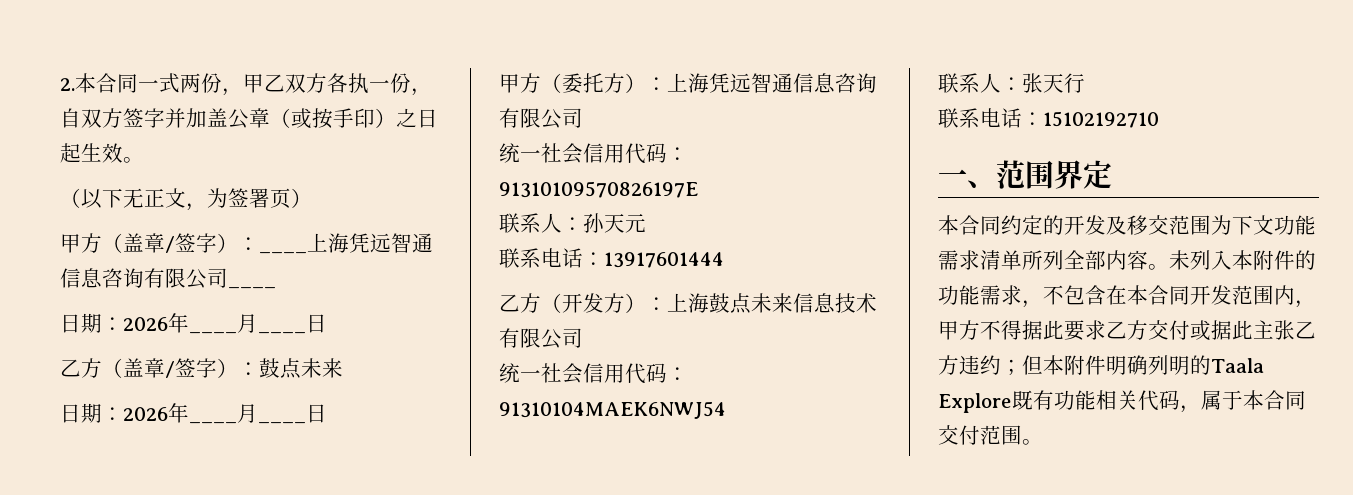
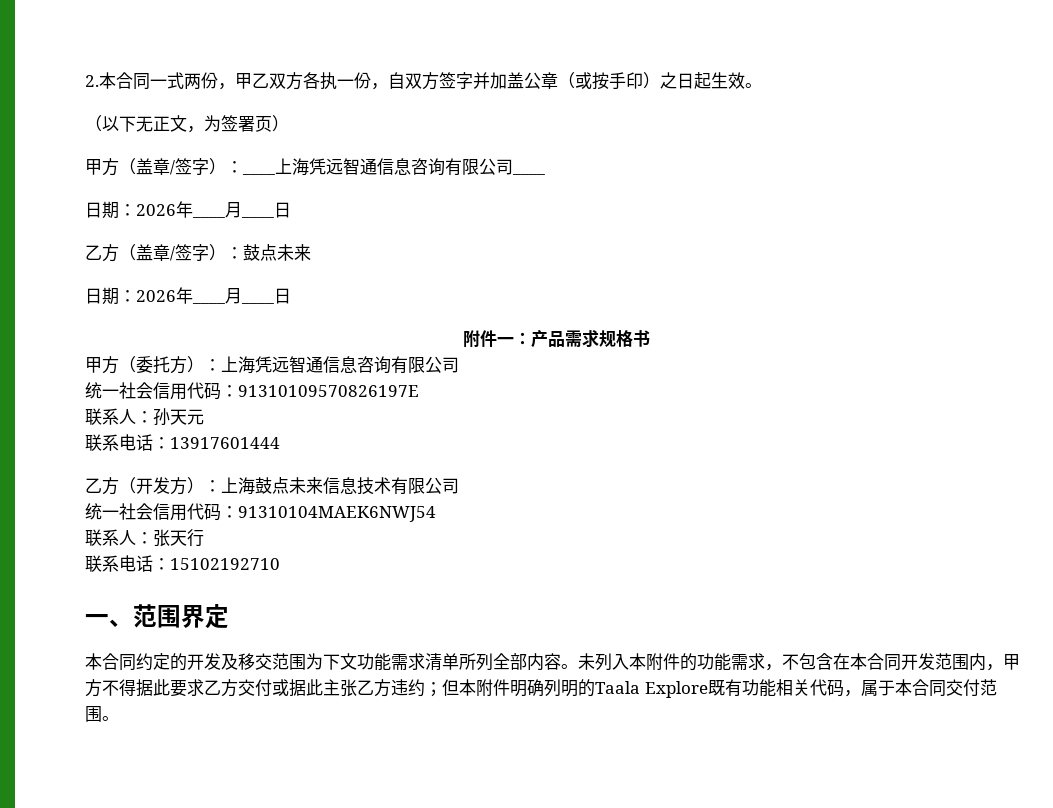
(327, 413) none -> [463,329,650,348] // 附件一：产品需求规格书

